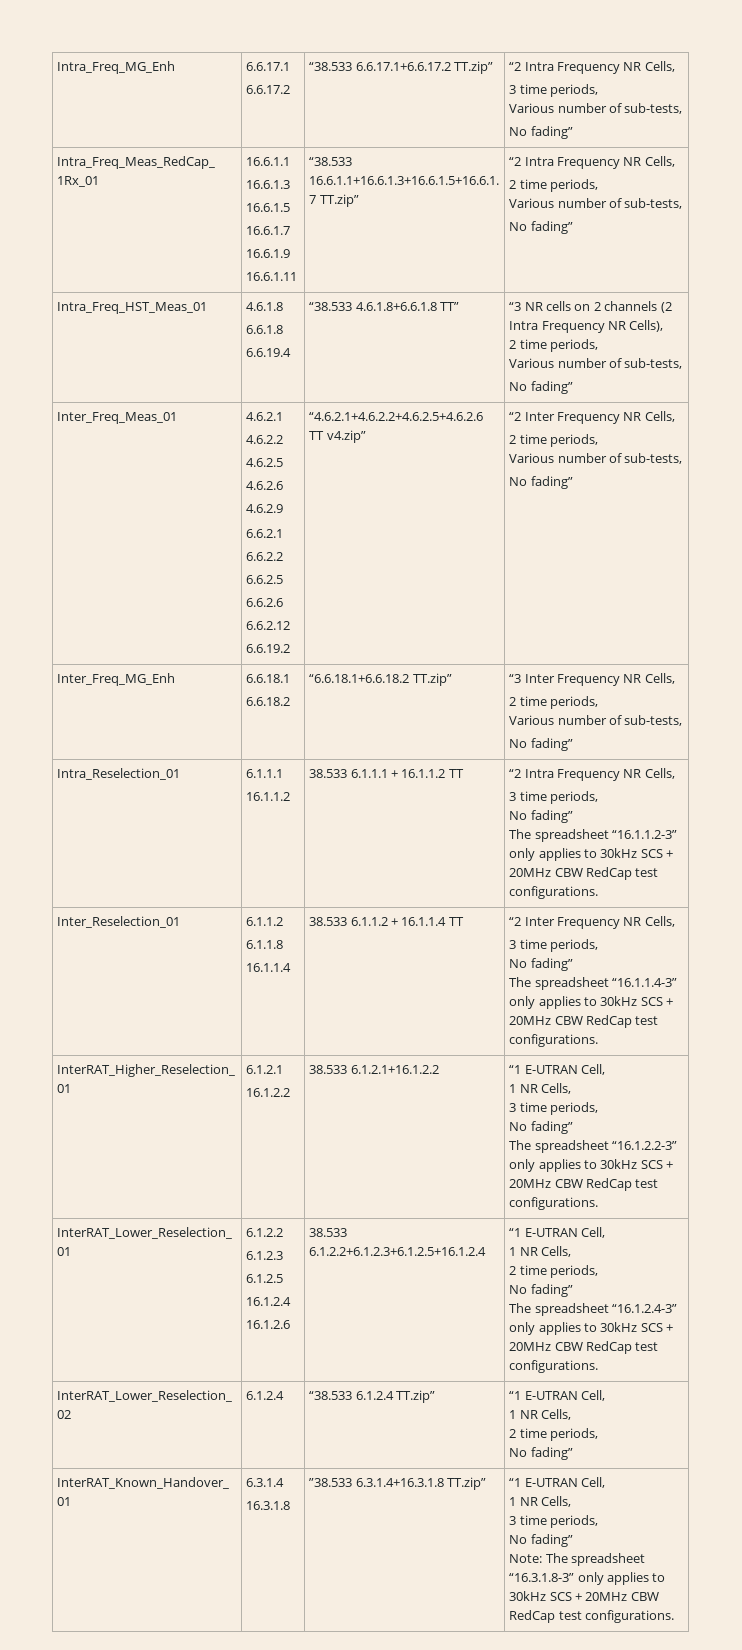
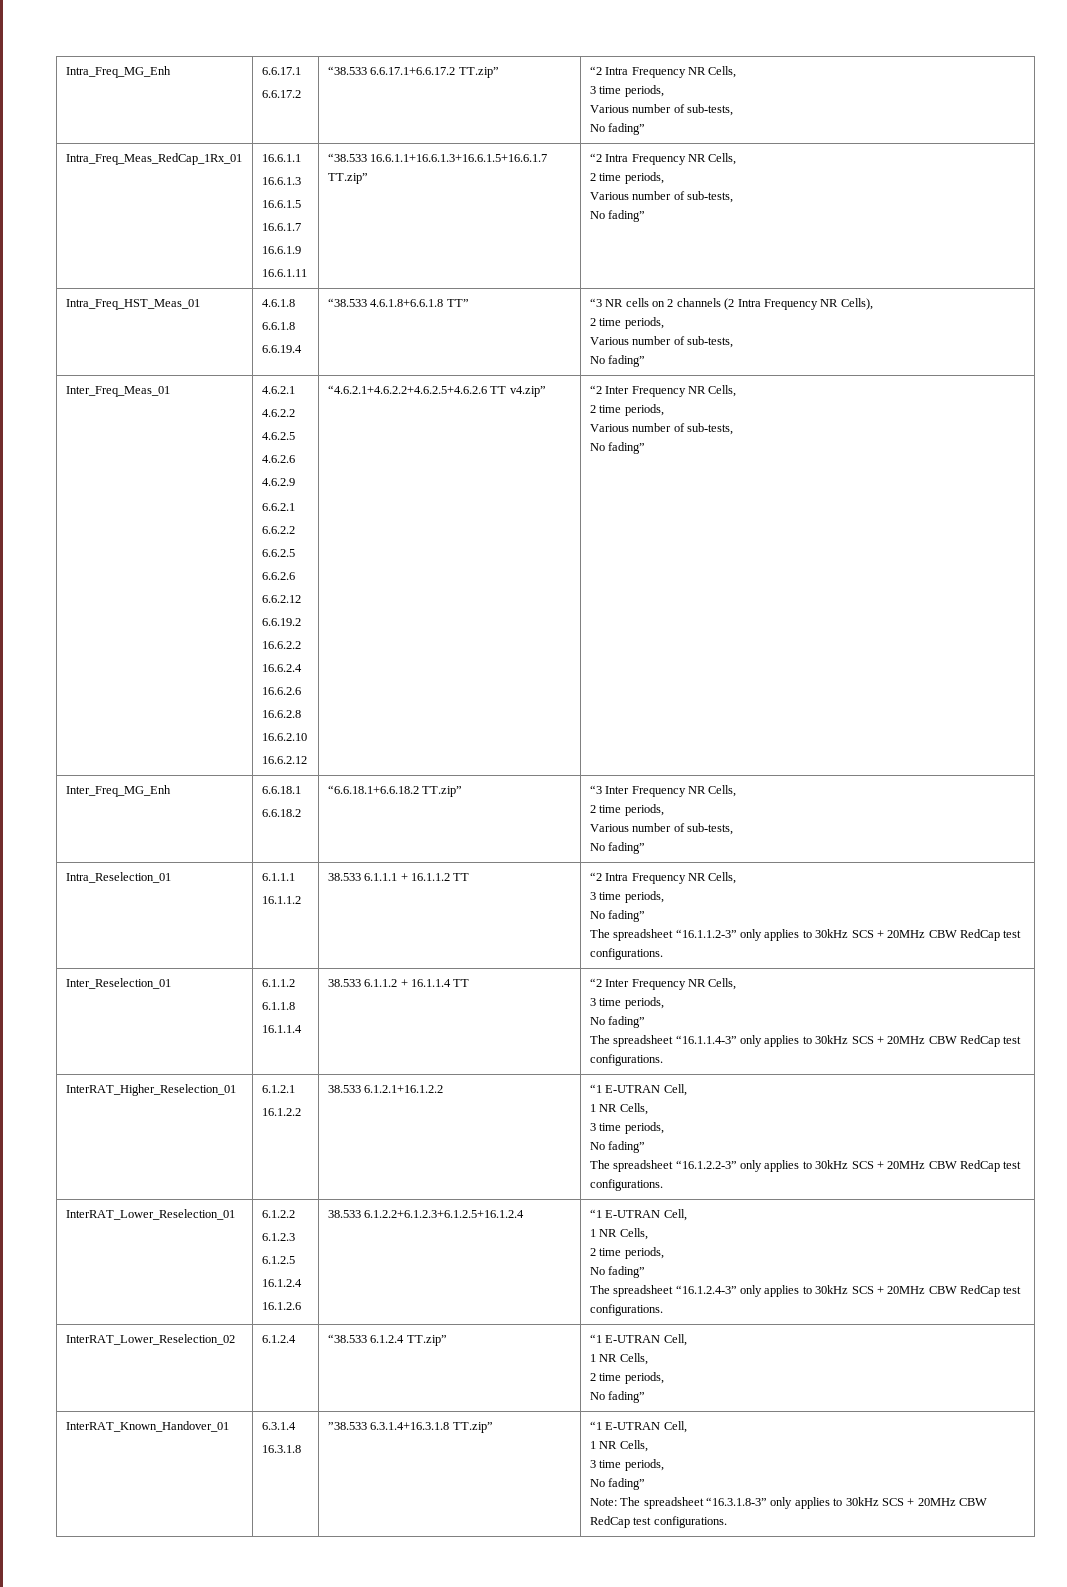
(291, 648) none -> [261,641,301,649] [261,664,302,672] [261,687,301,695] [261,710,301,718] [261,733,307,741] [261,756,307,764] // 16.6.2.2 // 16.6.2.4 // 16.6.2.6 // 16.6.2.8 // 16.6.2.10 // 16.6.2.12

